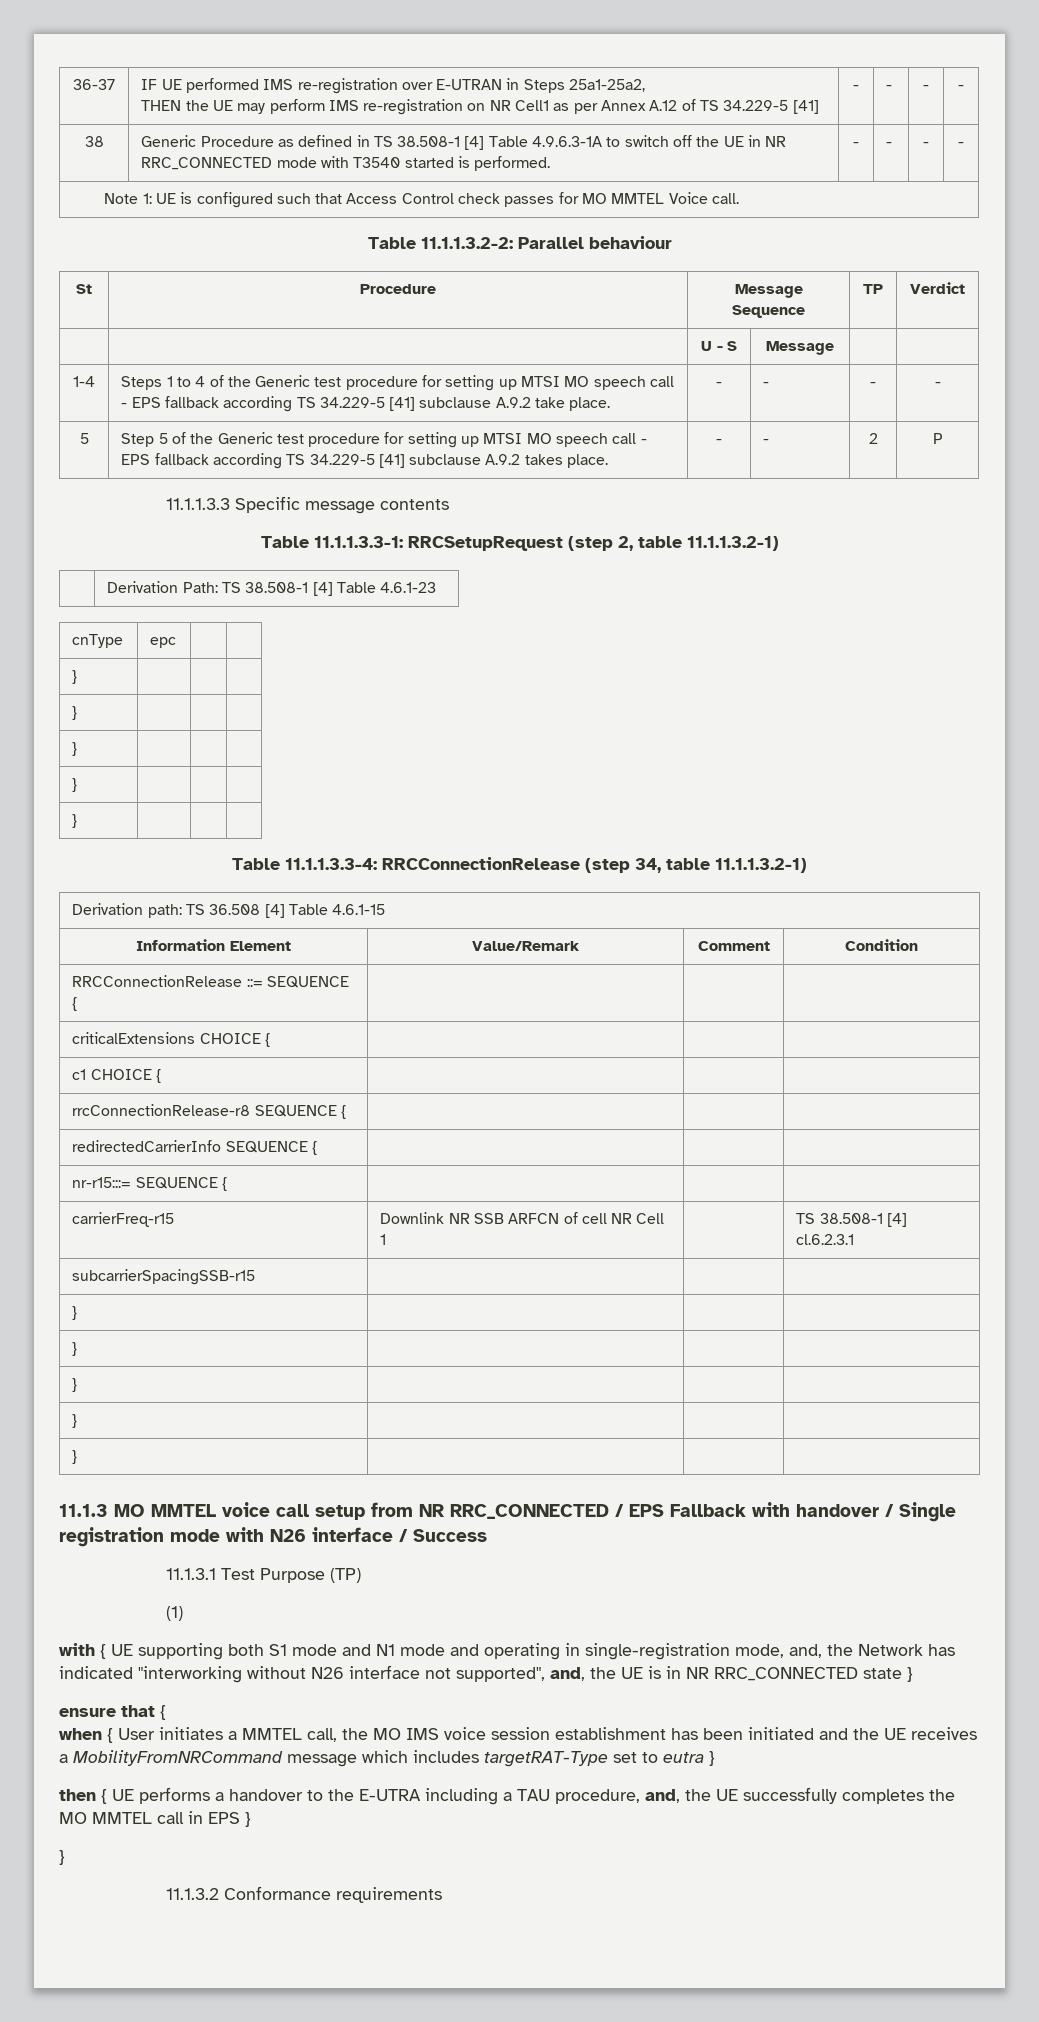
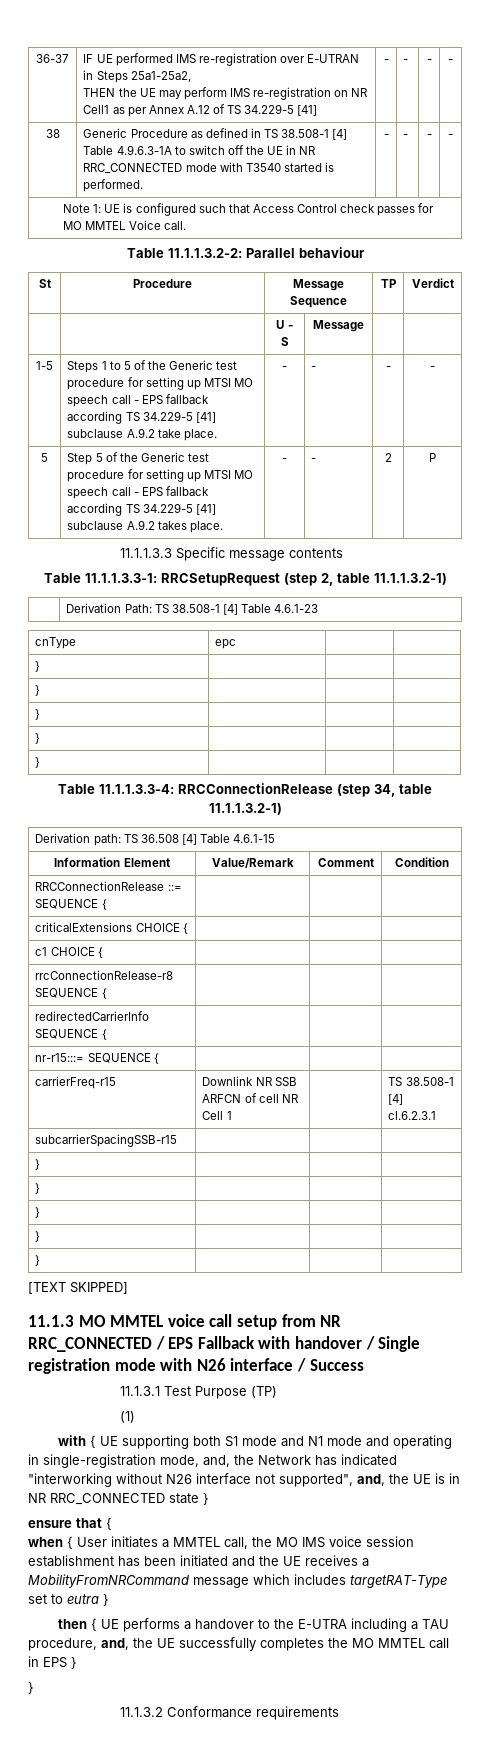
[73,376,95,387] 1-4 -> [36,361,53,370] 1-5
[195,376,206,387] 4 -> [123,361,131,370] 5
(78, 1457) none -> [28,1282,128,1294] // [TEXT SKIPPED]

